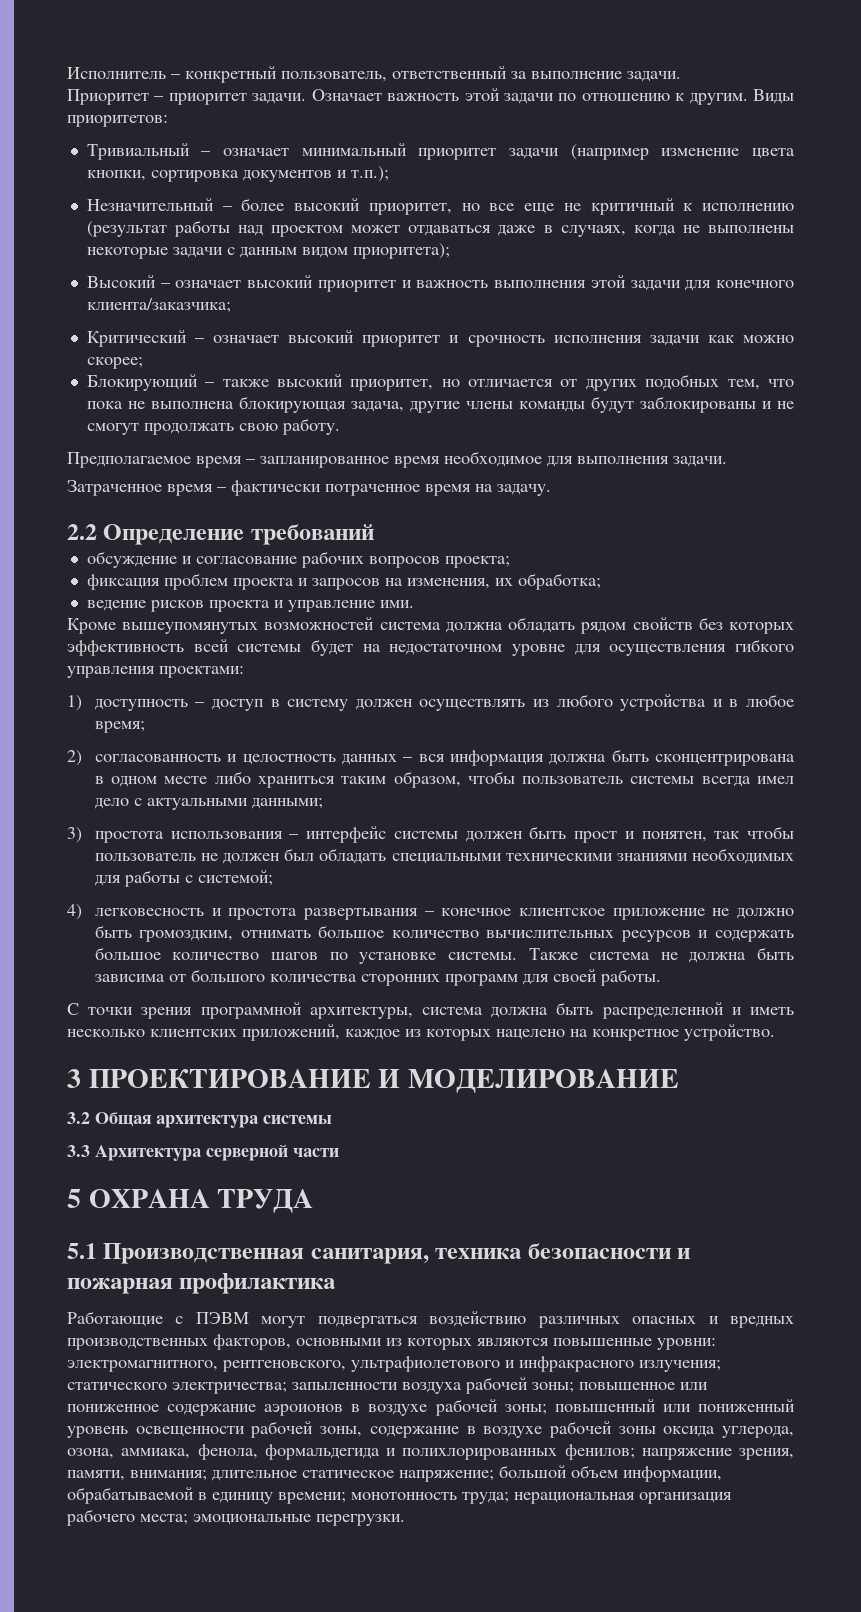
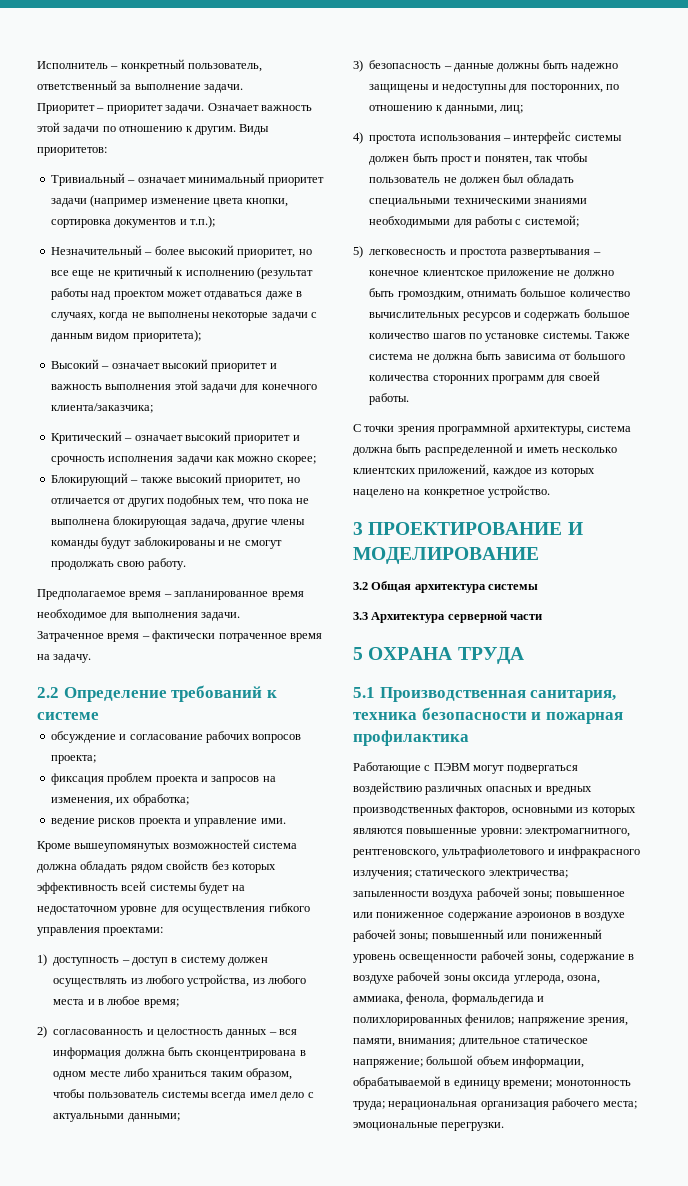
(375, 534) none -> [266,690,277,698] [37,712,99,720] к системе
[620,694,707,711] устройства -> [187,974,307,987] [53,999,85,1005] устройства, из любого места
(82, 835) none -> [369,60,619,72] [369,84,620,93] [369,105,524,114] [353,132,363,144] безопасность – данные должны быть надежно защищены и недоступны для посторонних, по отношению к данными, лиц; // 4)
[691,848,794,864] необходимых -> [369,216,451,228] необходимыми
[67,904,82,920] 4) -> [353,246,363,258] 5)

